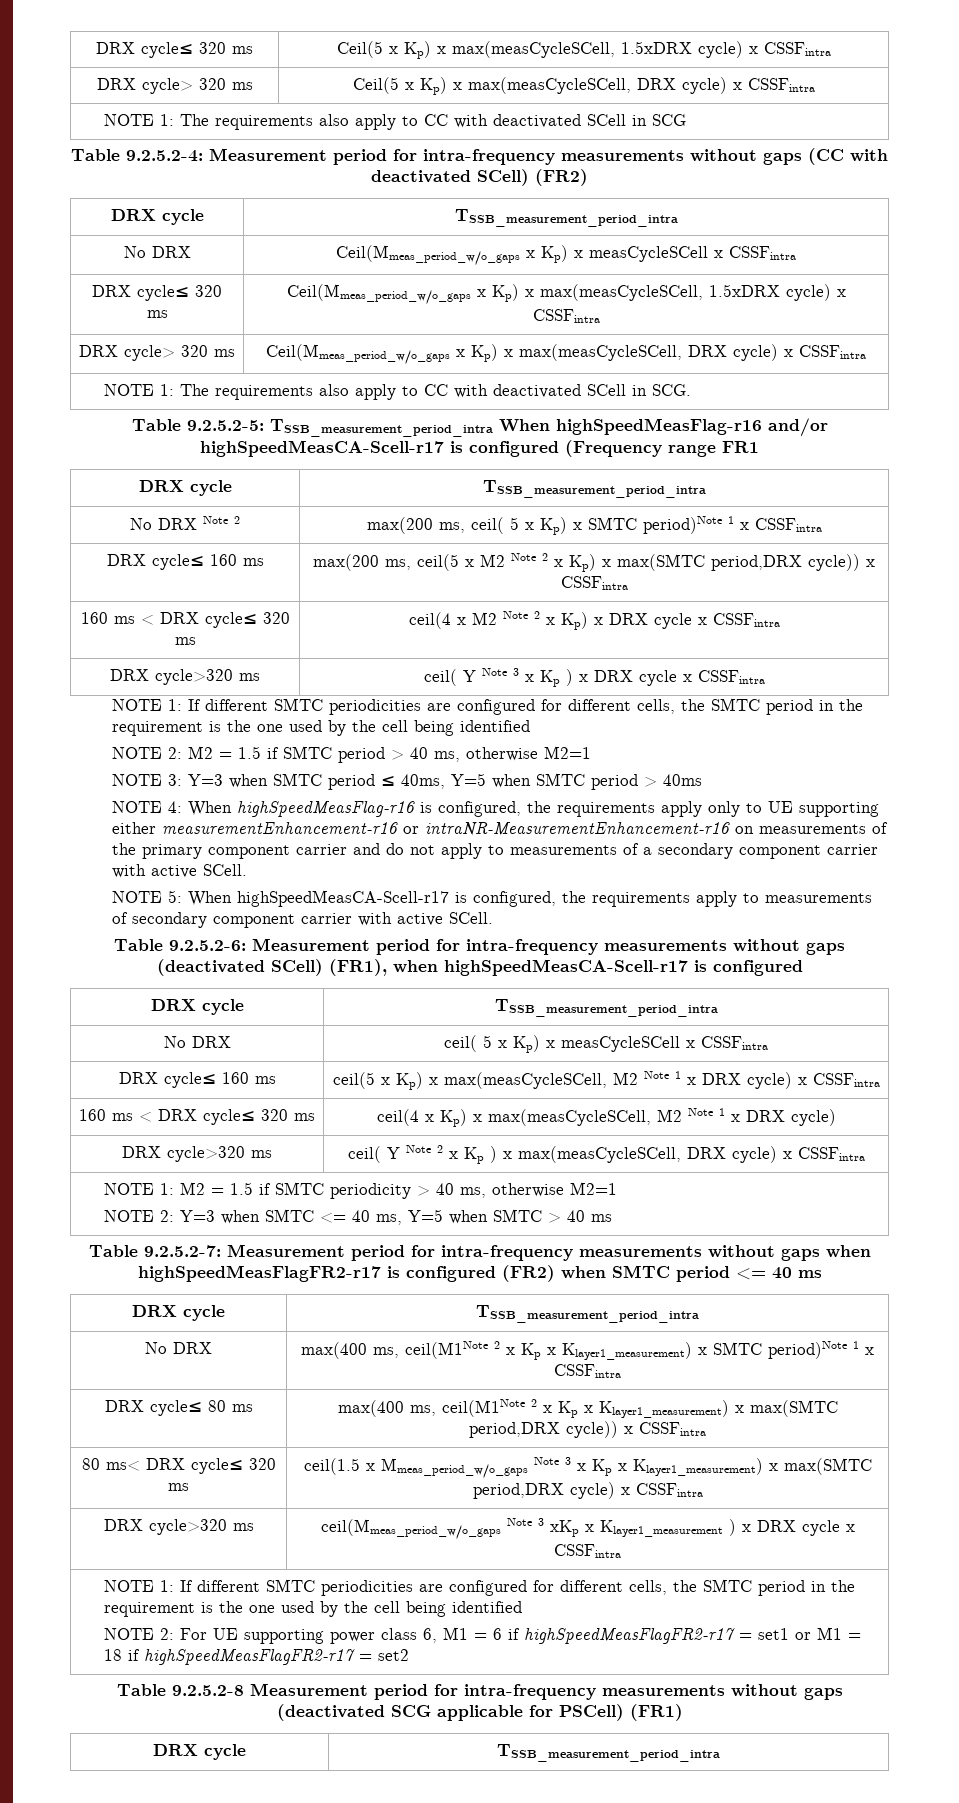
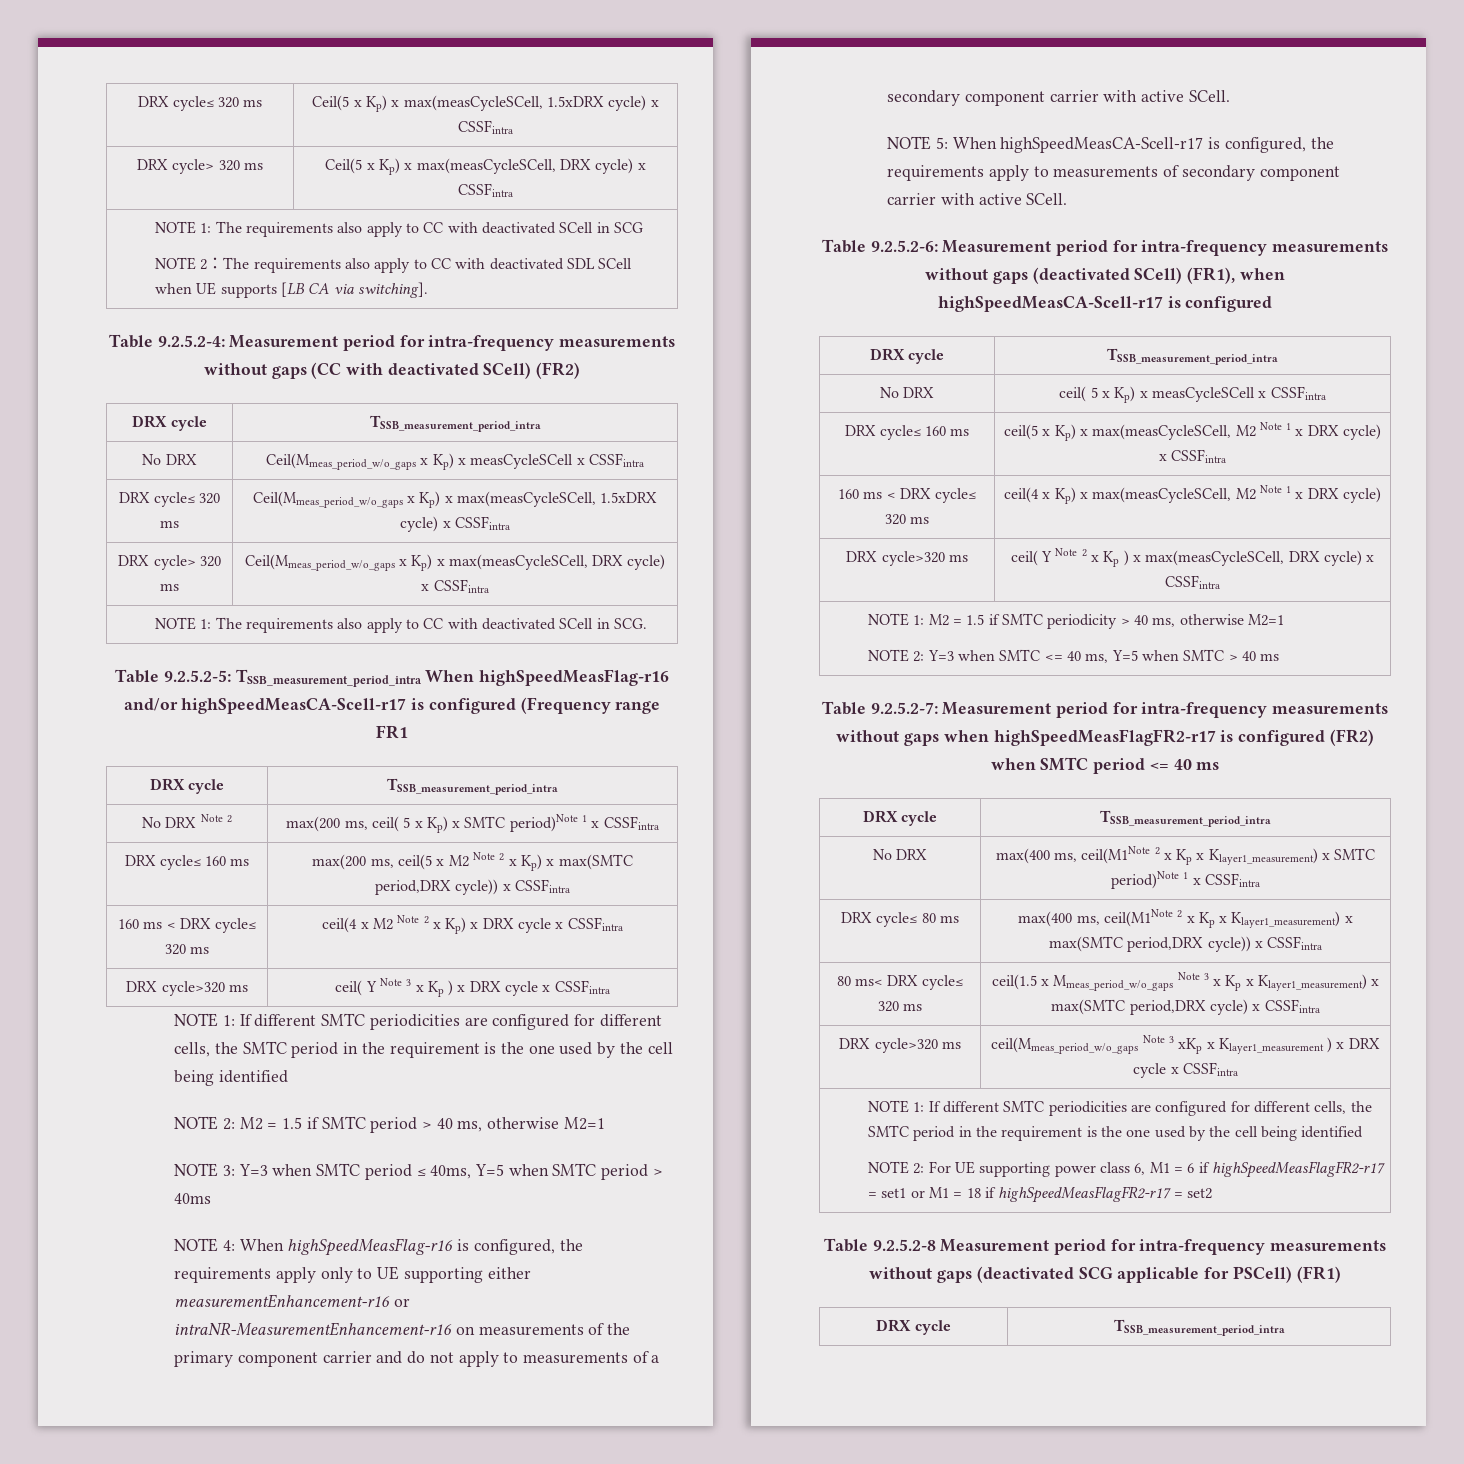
(686, 120) none -> [155,257,633,273] [155,282,428,298] // NOTE 2：The requirements also apply to CC with deactivated SDL SCell when UE supports [LB CA via switching].

